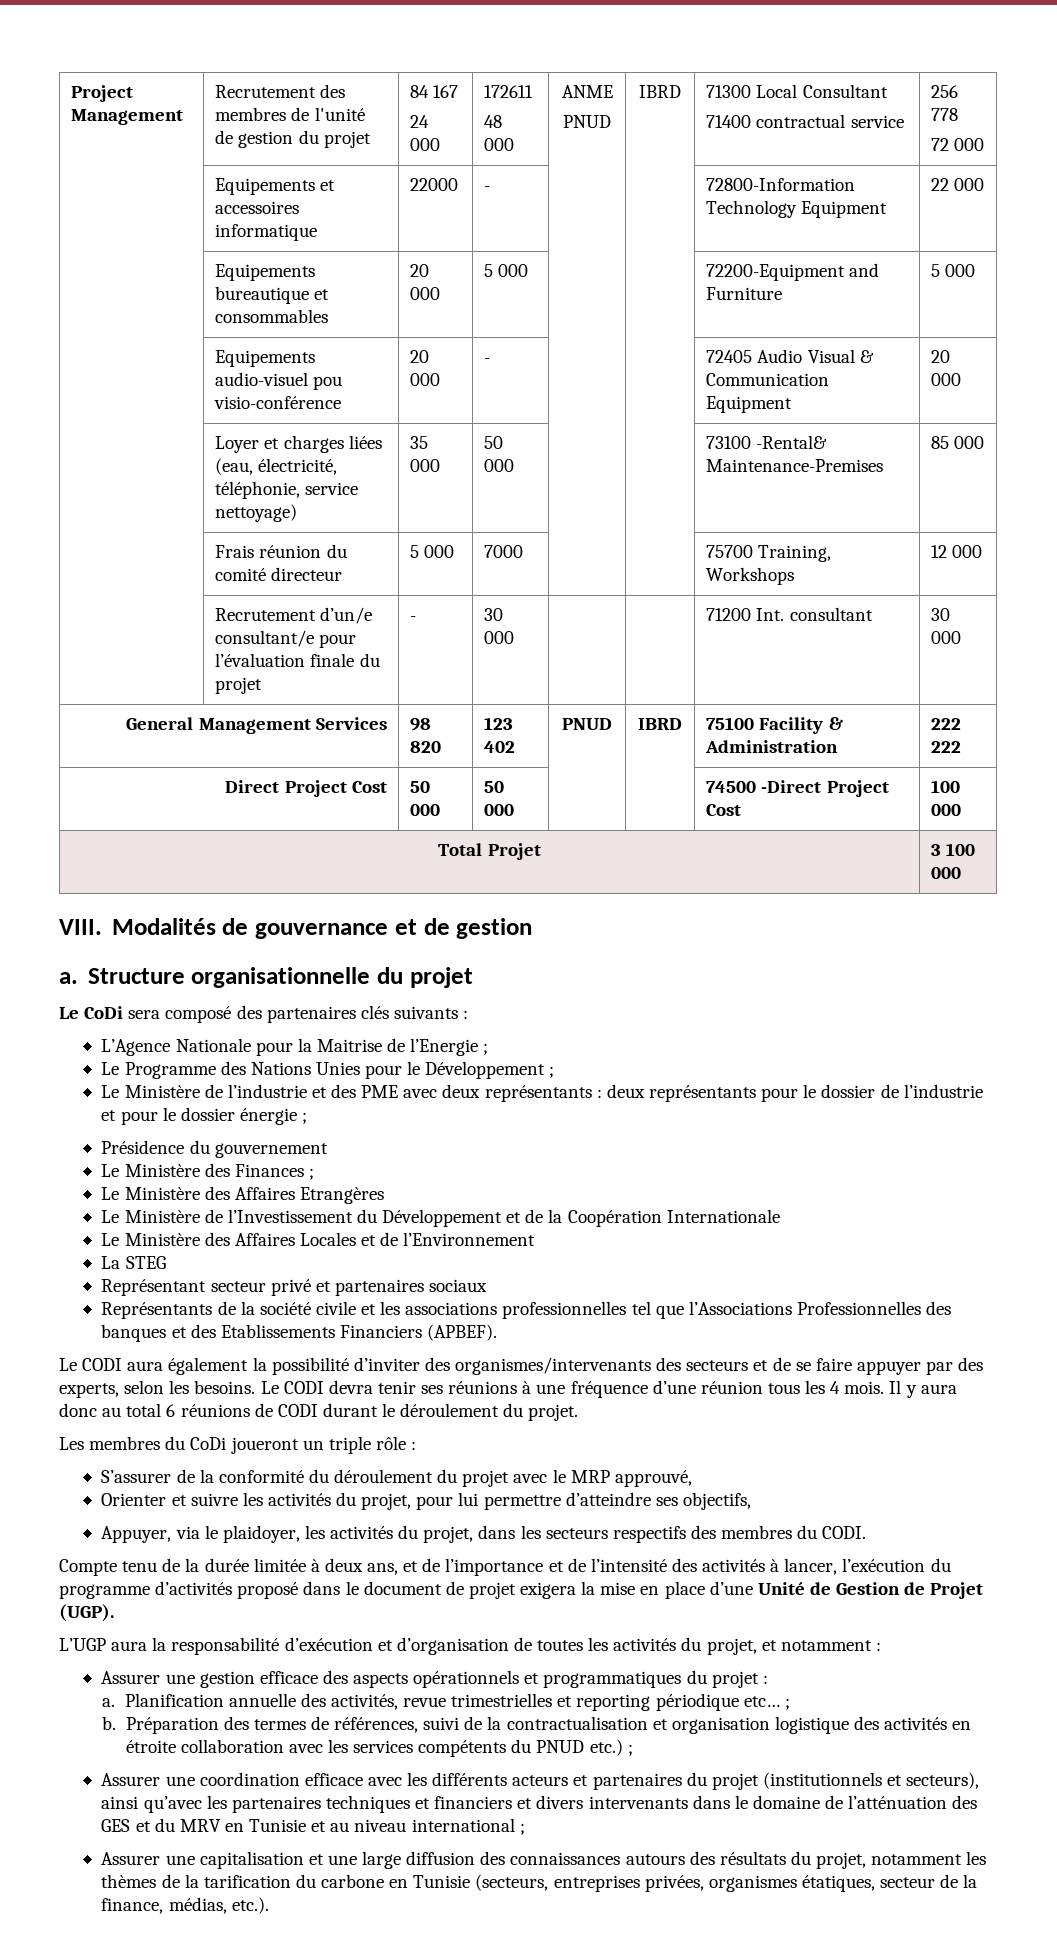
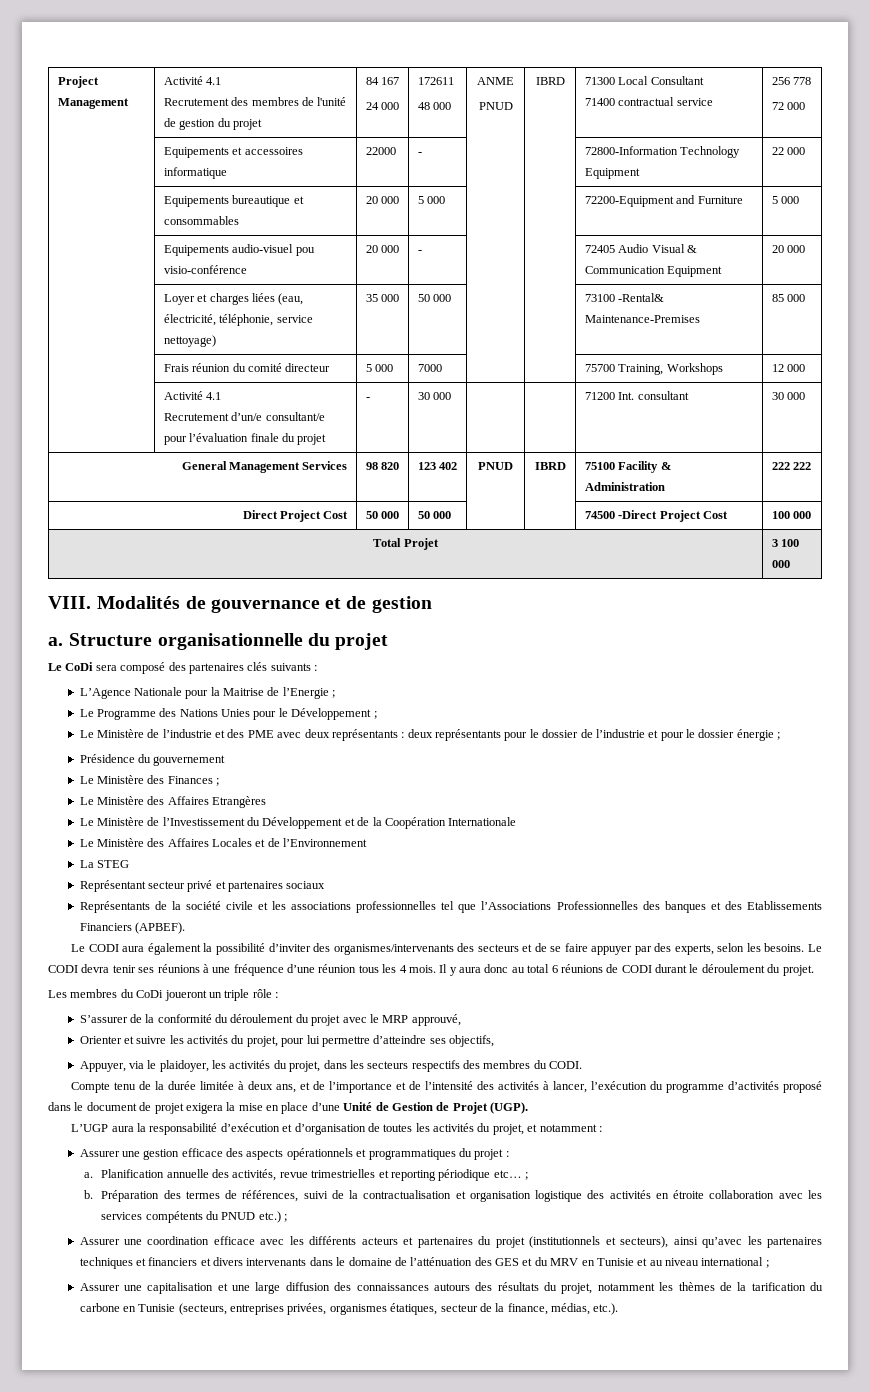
(184, 117) none -> [163,76,222,85] Activité 4.1 //
(983, 551) none -> [163,391,222,400] Activité 4.1 //

